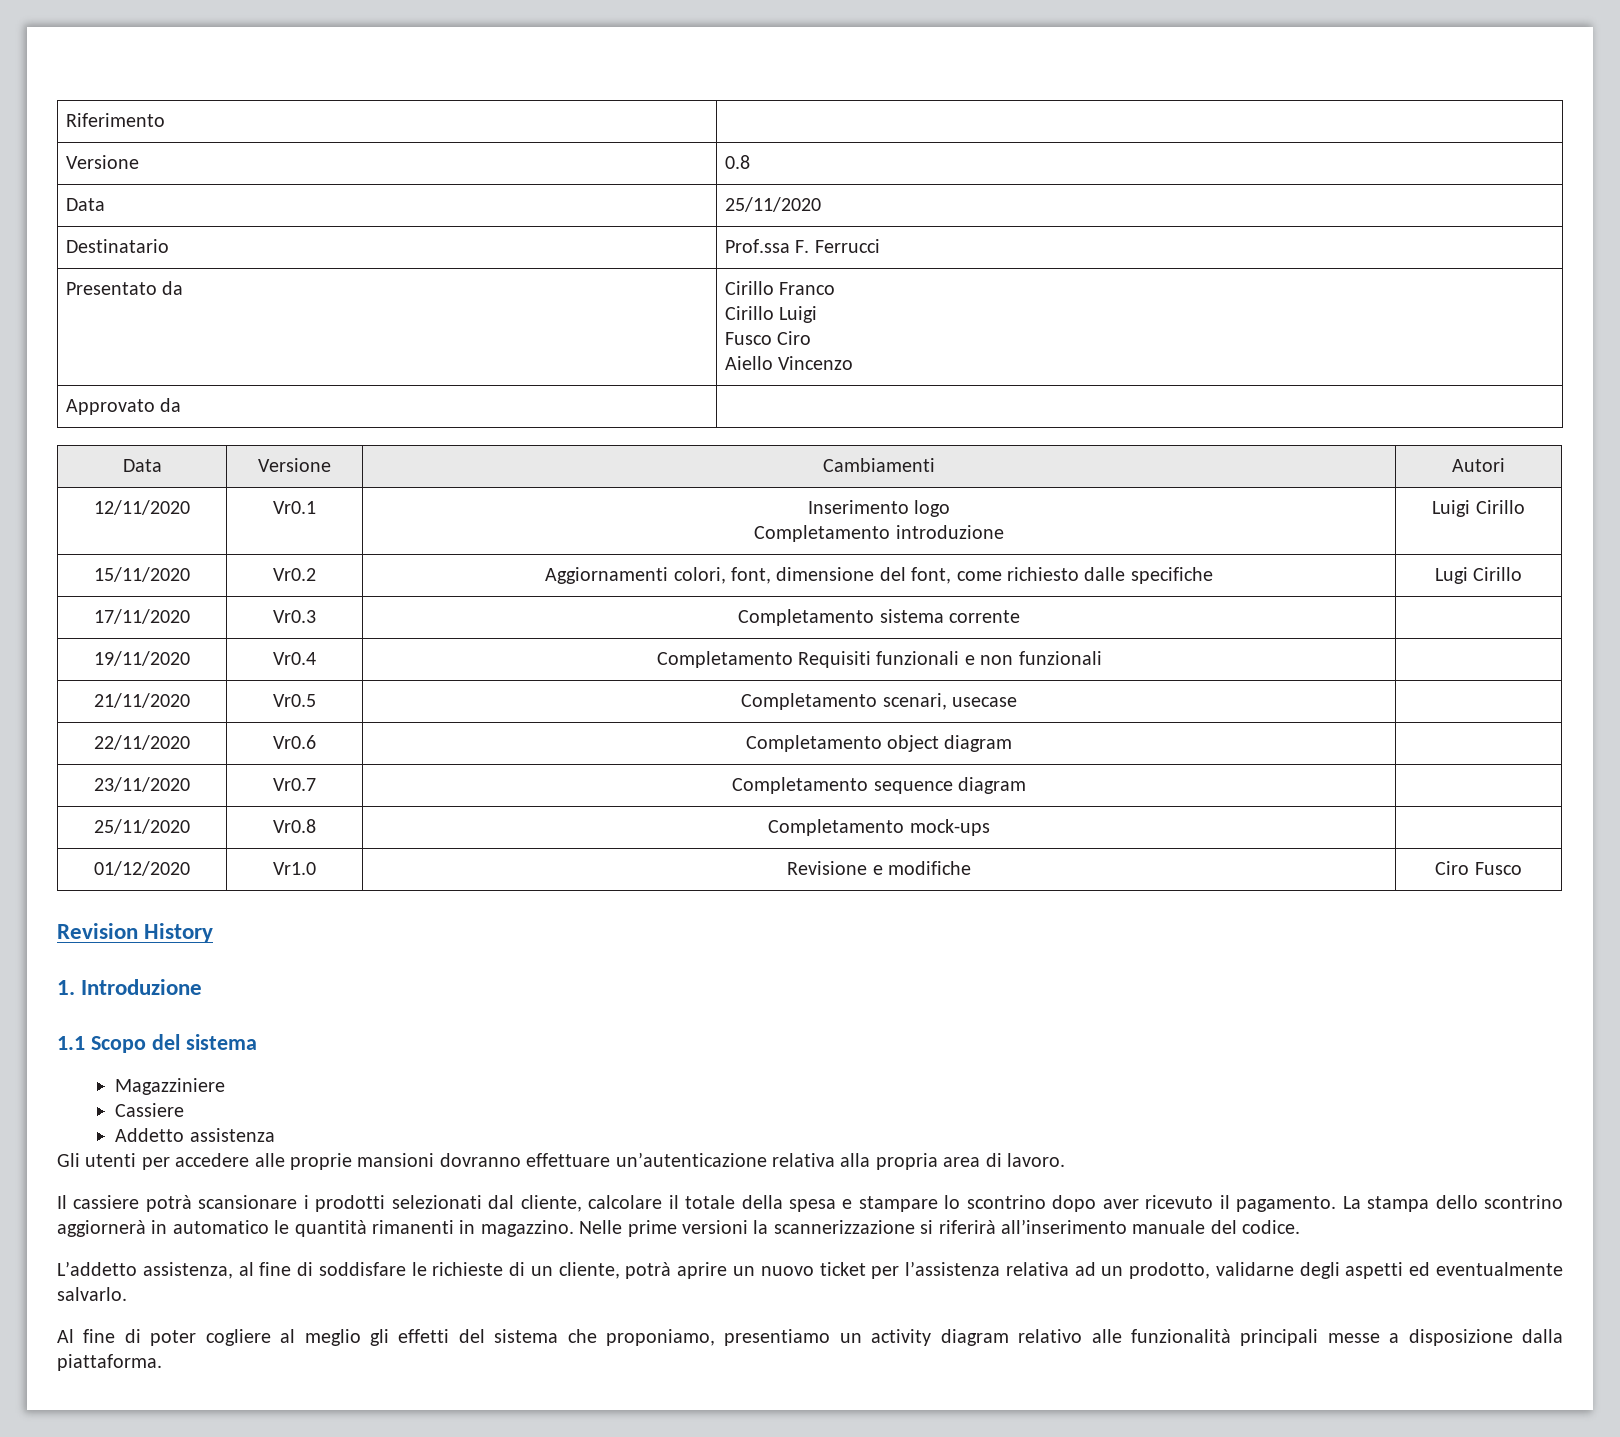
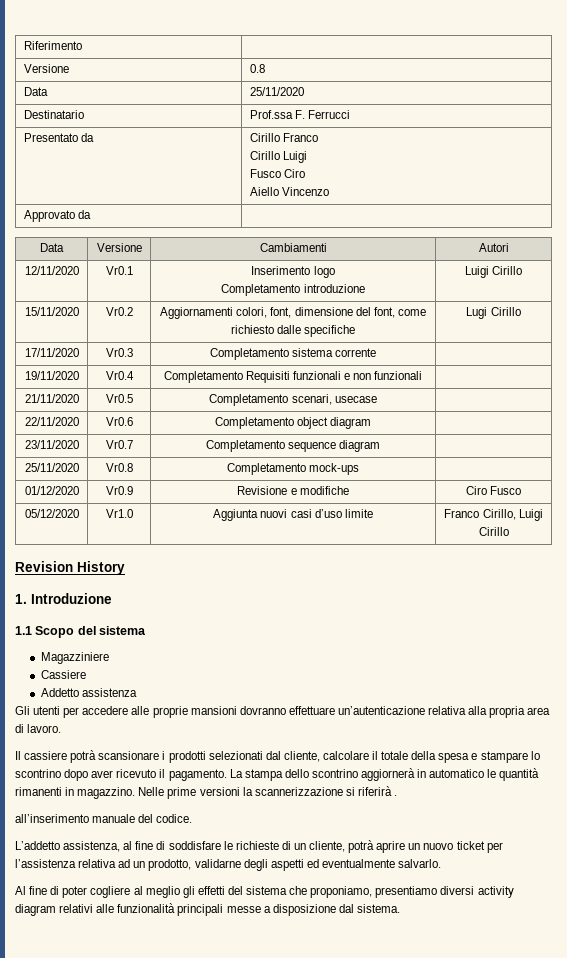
[273,862,316,875] Vr1.0 -> [105,486,133,495] Vr0.9
(1522, 868) none -> [24,509,79,518] [105,509,133,518] [213,509,373,521] [444,509,543,521] [478,527,509,536] // 05/12/2020 | Vr1.0 | Aggiunta nuovi casi d’uso limite | Franco Cirillo, Luigi Cirillo
(996, 1227) none -> [394,795,398,796] . //
[839,1333,862,1343] un -> [440,886,475,895] diversi
[1018,1329,1083,1343] relativo -> [59,904,94,913] relativi
[1522,1329,1564,1343] [57,1354,162,1371] dalla piattaforma. -> [338,904,400,913] dal sistema.

